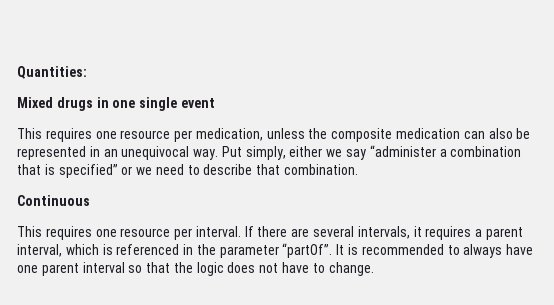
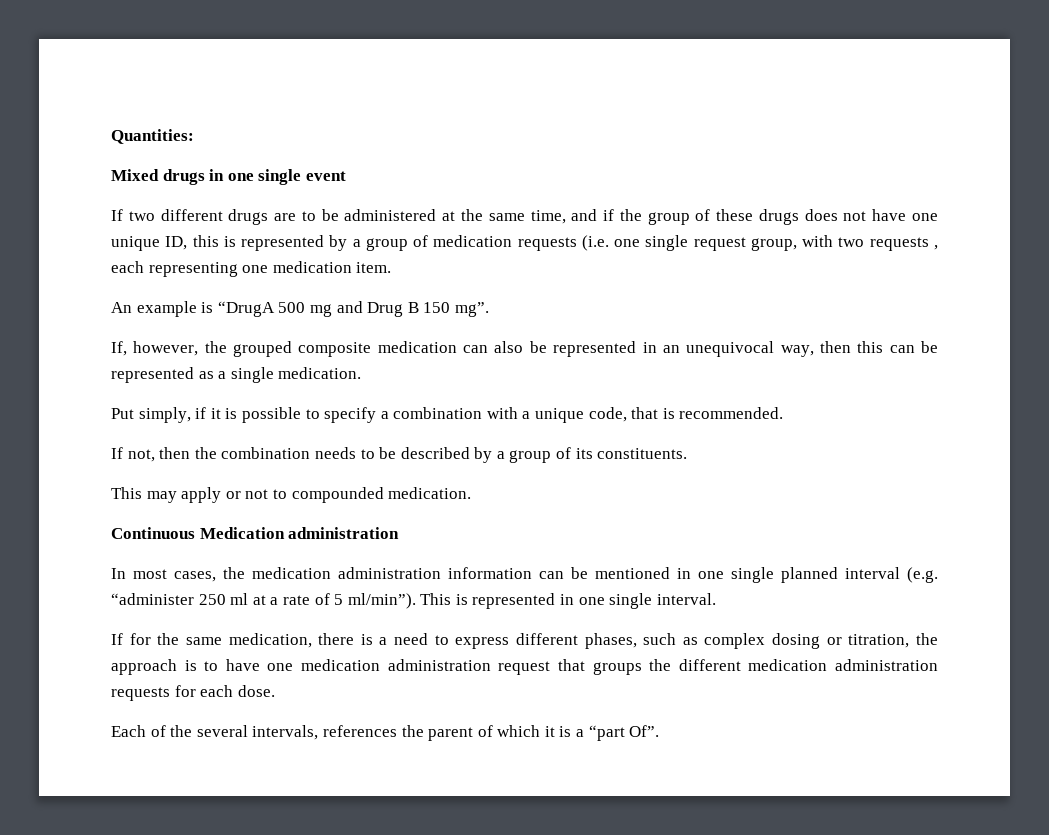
[17,128,328,142] This requires one resource per medication, unless the -> [111,209,938,225] [111,235,939,251] [111,261,392,277] [111,301,489,317] [111,341,293,357] If two different drugs are to be administered at the same time, and if the group of these drugs does not have one unique ID, this is represented by a group of medication requests (i.e. one single request group, with two requests , each representing one medication item. // An example is “DrugA 500 mg and Drug B 150 mg”. // If, however, the grouped
[193,145,522,160] [17,164,359,178] [17,195,90,206] [17,226,523,240] [17,243,534,258] [17,262,374,276] way. Put simply, either we say “administer a combination that is specified” or we need to describe that combination. // Continuous // This requires one resource per interval. If there are several intervals, it requires a parent interval, which is referenced in the parameter “partOf”. It is recommended to always have one parent interval so that the logic does not have to change. -> [780,341,939,357] [111,367,362,383] [111,407,784,423] [111,447,688,463] [111,487,472,503] [111,527,400,539] [111,567,938,583] [111,593,716,609] [111,633,939,649] [111,659,938,675] [111,685,275,701] [111,725,660,741] way, then this can be represented as a single medication. // Put simply, if it is possible to specify a combination with a unique code, that is recommended. // If not, then the combination needs to be described by a group of its constituents. // This may apply or not to compounded medication. // Continuous Medication administration // In most cases, the medication administration information can be mentioned in one single planned interval (e.g. “administer 250 ml at a rate of 5 ml/min”). This is represented in one single interval. // If for the same medication, there is a need to express different phases, such as complex dosing or titration, the approach is to have one medication administration request that groups the different medication administration requests for each dose. // Each of the several intervals, references the parent of which it is a “part Of”.

